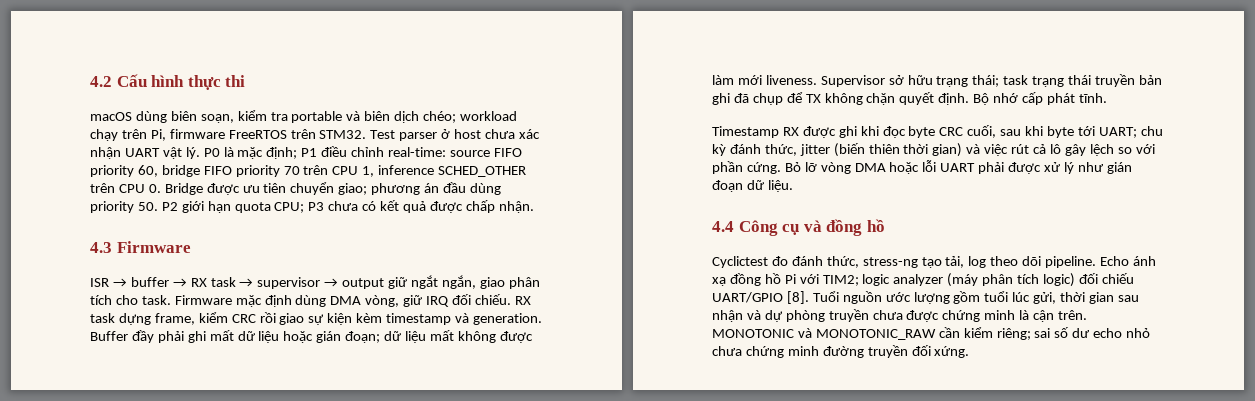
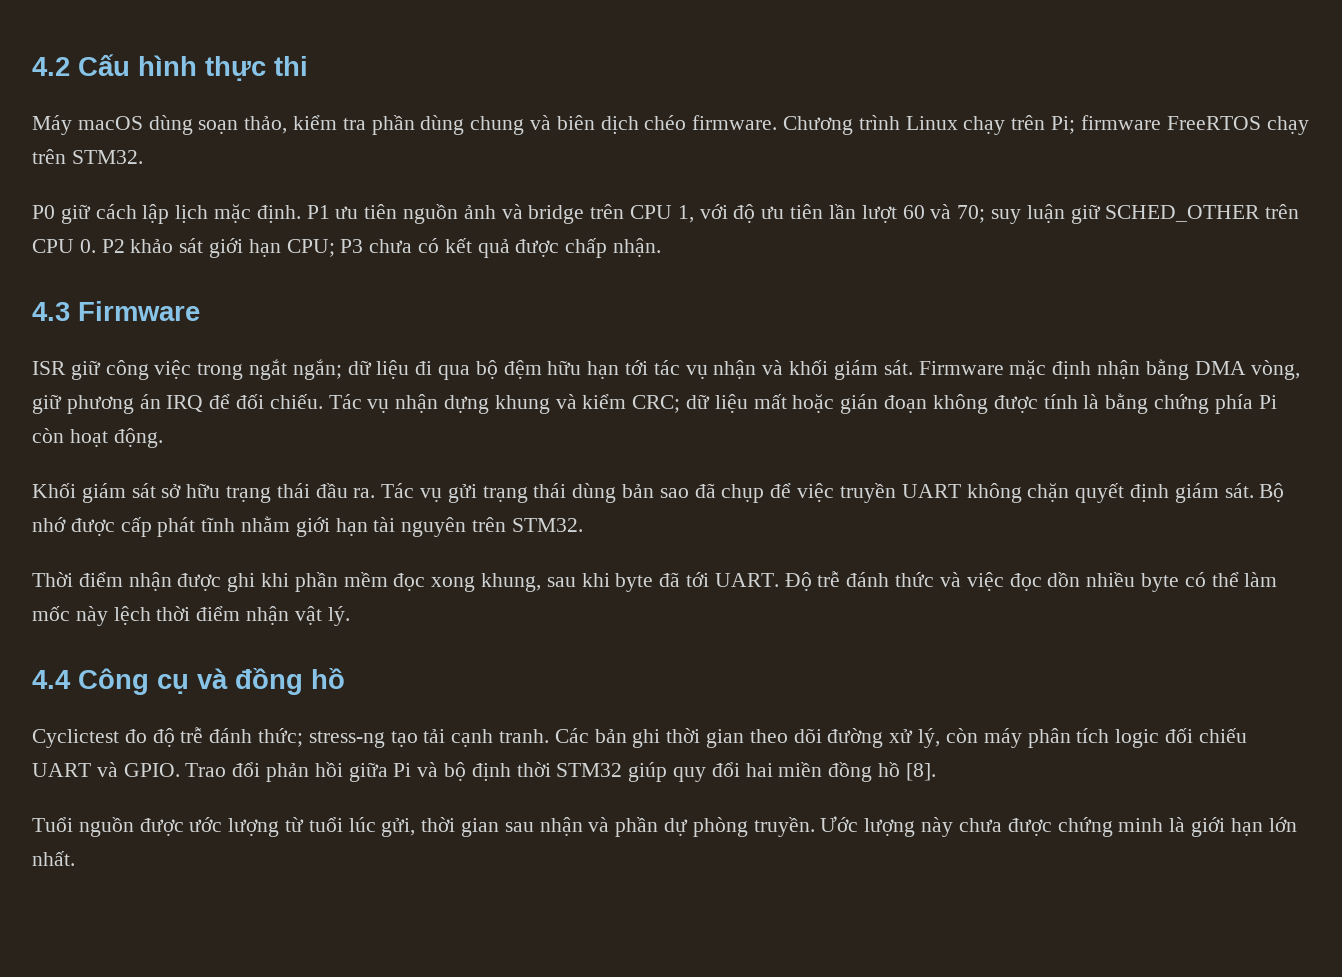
(246, 81) none -> [32,115,72,135] Máy
[170,110,518,123] [90,129,166,141] biên soạn, kiểm tra portable và biên dịch chéo; workload chạy trên Pi, -> [198,115,1076,135] soạn thảo, kiểm tra phần dùng chung và biên dịch chéo firmware. Chương trình Linux chạy trên Pi;
[290,129,540,141] [90,146,522,159] [90,165,527,177] [90,182,501,195] [90,201,271,213] trên STM32. Test parser ở host chưa xác nhận UART vật lý. P0 là mặc định; P1 điều chỉnh real-time: source FIFO priority 60, bridge FIFO priority 70 trên CPU 1, inference SCHED_OTHER trên CPU 0. Bridge được ưu tiên chuyển giao; phương án đầu dùng priority 50. P2 giới hạn quota -> [1266,116,1309,135] [32,149,143,164] [32,204,1300,224] [32,238,281,258] chạy trên STM32. // P0 giữ cách lập lịch mặc định. P1 ưu tiên nguồn ảnh và bridge trên CPU 1, với độ ưu tiên lần lượt 60 và 70; suy luận giữ SCHED_OTHER trên CPU 0. P2 khảo sát giới hạn
[112,275,540,289] [90,295,171,305] → buffer → RX task → supervisor → output giữ ngắt ngắn, giao phân tích cho task. -> [70,359,913,380] giữ công việc trong ngắt ngắn; dữ liệu đi qua bộ đệm hữu hạn tới tác vụ nhận và khối giám sát.
[295,295,327,307] dùng -> [1096,359,1189,380] nhận bằng
[426,294,531,307] [90,312,542,325] [90,330,533,343] [712,74,1162,87] [712,92,970,105] IRQ đối chiếu. RX task dựng frame, kiểm CRC rồi giao sự kiện kèm timestamp và generation. Buffer đầy phải ghi mất dữ liệu hoặc gián đoạn; dữ liệu mất không được làm mới liveness. Supervisor sở hữu trạng thái; task trạng thái truyền bản ghi đã chụp để TX không chặn quyết định. -> [66,393,1277,414] [32,428,163,448] [32,483,1254,503] phương án IRQ để đối chiếu. Tác vụ nhận dựng khung và kiểm CRC; dữ liệu mất hoặc gián đoạn không được tính là bằng chứng phía Pi còn hoạt động. // Khối giám sát sở hữu trạng thái đầu ra. Tác vụ gửi trạng thái dùng bản sao đã chụp để việc truyền UART không chặn quyết định giám sát.
(1019, 98) none -> [70,518,115,536] được
[1078,93,1107,103] [712,125,1163,138] [712,143,1155,157] [712,160,1132,174] [712,180,793,192] tĩnh. // Timestamp RX được ghi khi đọc byte CRC cuối, sau khi byte tới UART; chu kỳ đánh thức, jitter (biến thiên thời gian) và việc rút cả lô gây lệch so với phần cứng. Bỏ lỡ vòng DMA hoặc lỗi UART phải được xử lý như gián đoạn dữ liệu. -> [201,516,583,537] [32,571,1278,592] [32,606,350,626] tĩnh nhằm giới hạn tài nguyên trên STM32. // Thời điểm nhận được ghi khi phần mềm đọc xong khung, sau khi byte đã tới UART. Độ trễ đánh thức và việc đọc dồn nhiều byte có thể làm mốc này lệch thời điểm nhận vật lý.
[791,256,1156,268] [712,273,1134,287] [712,292,783,303] đánh thức, stress-ng tạo tải, log theo dõi pipeline. Echo ánh xạ đồng hồ Pi với TIM2; logic analyzer (máy phân tích logic) đối chiếu UART/GPIO -> [152,727,1247,748] [32,762,901,782] độ trễ đánh thức; stress-ng tạo tải cạnh tranh. Các bản ghi thời gian theo dõi đường xử lý, còn máy phân tích logic đối chiếu UART và GPIO. Trao đổi phản hồi giữa Pi và bộ định thời STM32 giúp quy đổi hai miền đồng hồ
(809, 297) none -> (936, 772) //
(882, 297) none -> [139,818,184,836] được
[953,291,981,304] gồm -> [285,817,305,832] từ
(761, 315) none -> [615,817,659,837] phần
[828,309,869,322] truyền -> [753,816,954,837] truyền. Ước lượng này
[1033,310,1088,322] [712,327,1151,340] [712,345,970,358] cận trên. MONOTONIC và MONOTONIC_RAW cần kiểm riêng; sai số dư echo nhỏ chưa chứng minh đường truyền đối xứng. -> [1190,817,1297,837] [32,851,75,866] giới hạn lớn nhất.

